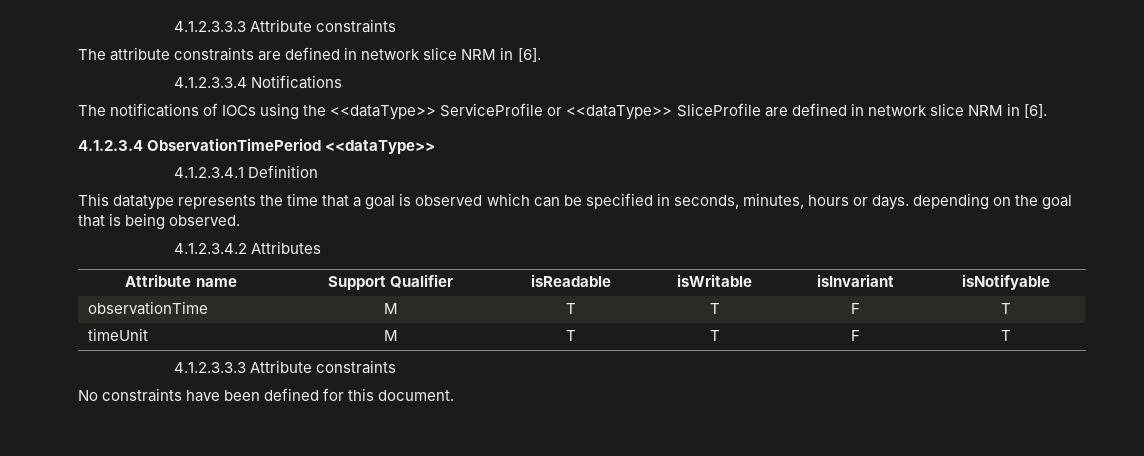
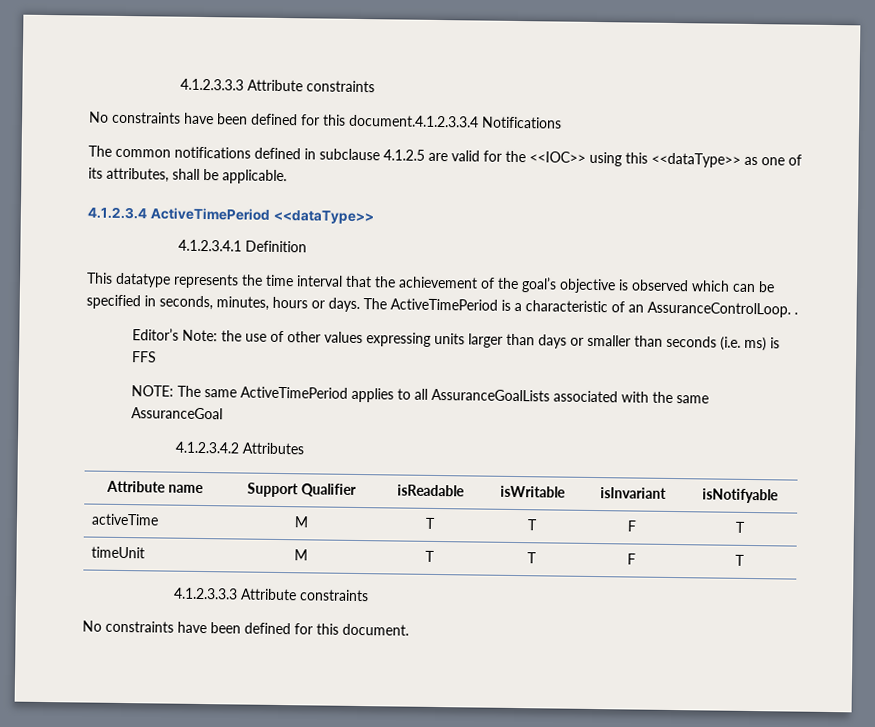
[173,19,396,33] [78,47,541,62] [173,75,342,89] [78,103,1047,120] 4.1.2.3.3.3 Attribute constraints // The attribute constraints are defined in network slice NRM in [6]. // 4.1.2.3.3.4 Notifications // The notifications of IOCs using the <<dataType>> ServiceProfile or <<dataType>> SliceProfile are defined in network slice NRM in [6]. -> [180,78,376,93] [89,111,562,129] [88,145,802,168] [88,167,287,185] 4.1.2.3.3.3 Attribute constraints // No constraints have been defined for this document.4.1.2.3.3.4 Notifications // The common notifications defined in subclause 4.1.2.5 are valid for the <<IOC>> using this <<dataType>> as one of its attributes, shall be applicable.
[147,138,322,151] ObservationTimePeriod -> [149,207,270,221] ActiveTimePeriod
[322,195,396,210] that a goal -> [296,275,616,294] interval that the achievement of the goal’s objective
[912,193,1073,210] [78,213,241,230] depending on the goal that is being observed. -> [363,298,798,318] [131,328,780,352] [130,351,157,363] [130,385,709,404] [130,407,223,420] The ActiveTimePeriod is a characteristic of an AssuranceControlLoop. . // Editor’s Note: the use of other values expressing units larger than days or smaller than seconds (i.e. ms) is FFS // NOTE: The same ActiveTimePeriod applies to all AssuranceGoalLists associated with the same AssuranceGoal
[87,301,208,315] observationTime -> [91,513,160,526] activeTime

